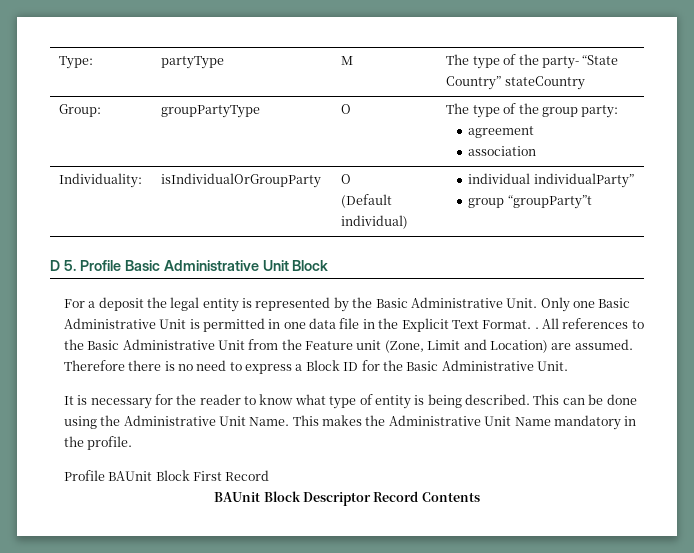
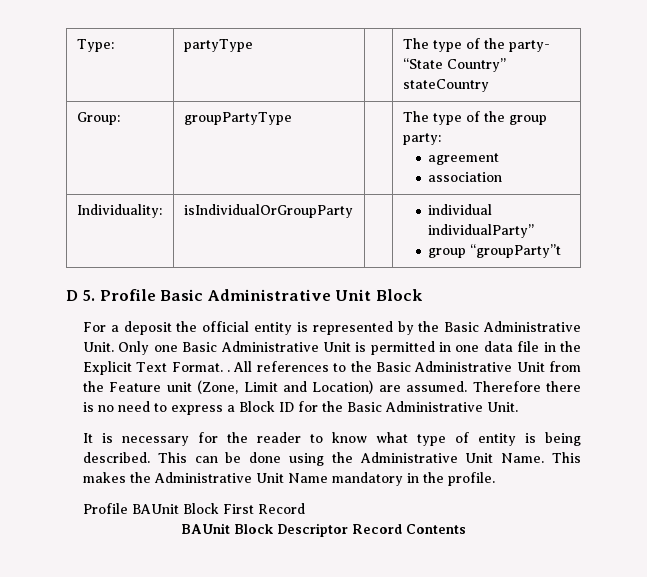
[341,56,354,65] M -> (253, 45) none
[341,104,352,114] O -> (292, 118) none
[341,174,352,184] [341,194,393,208] [341,215,409,229] O // (Default individual) -> (353, 211) none
[170,297,200,311] legal -> [202,321,250,332] official

